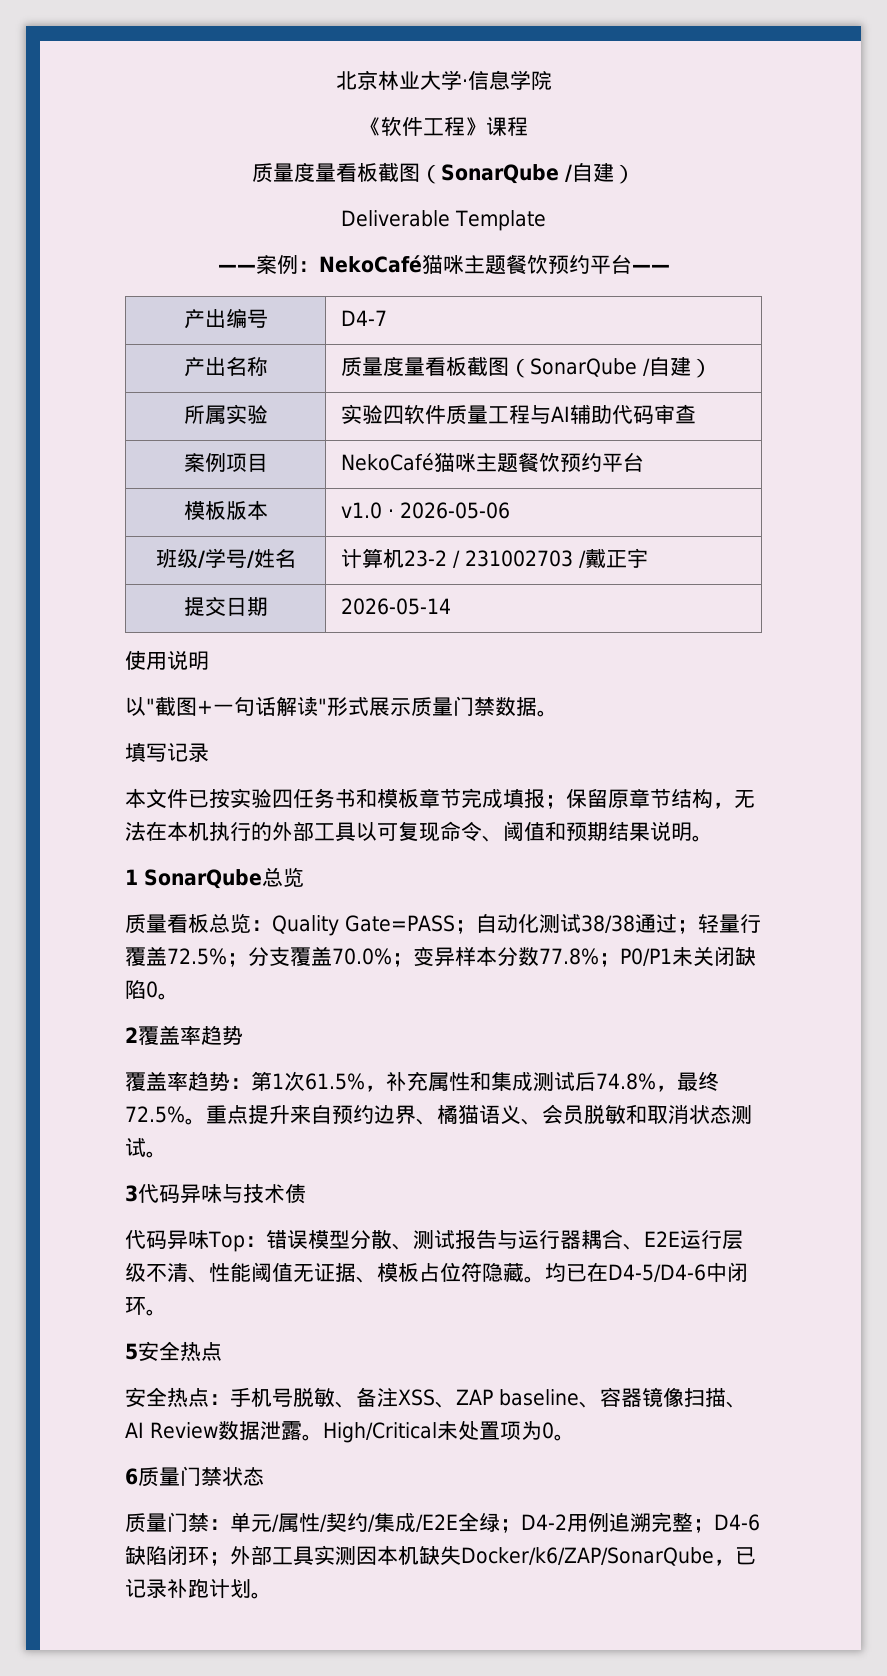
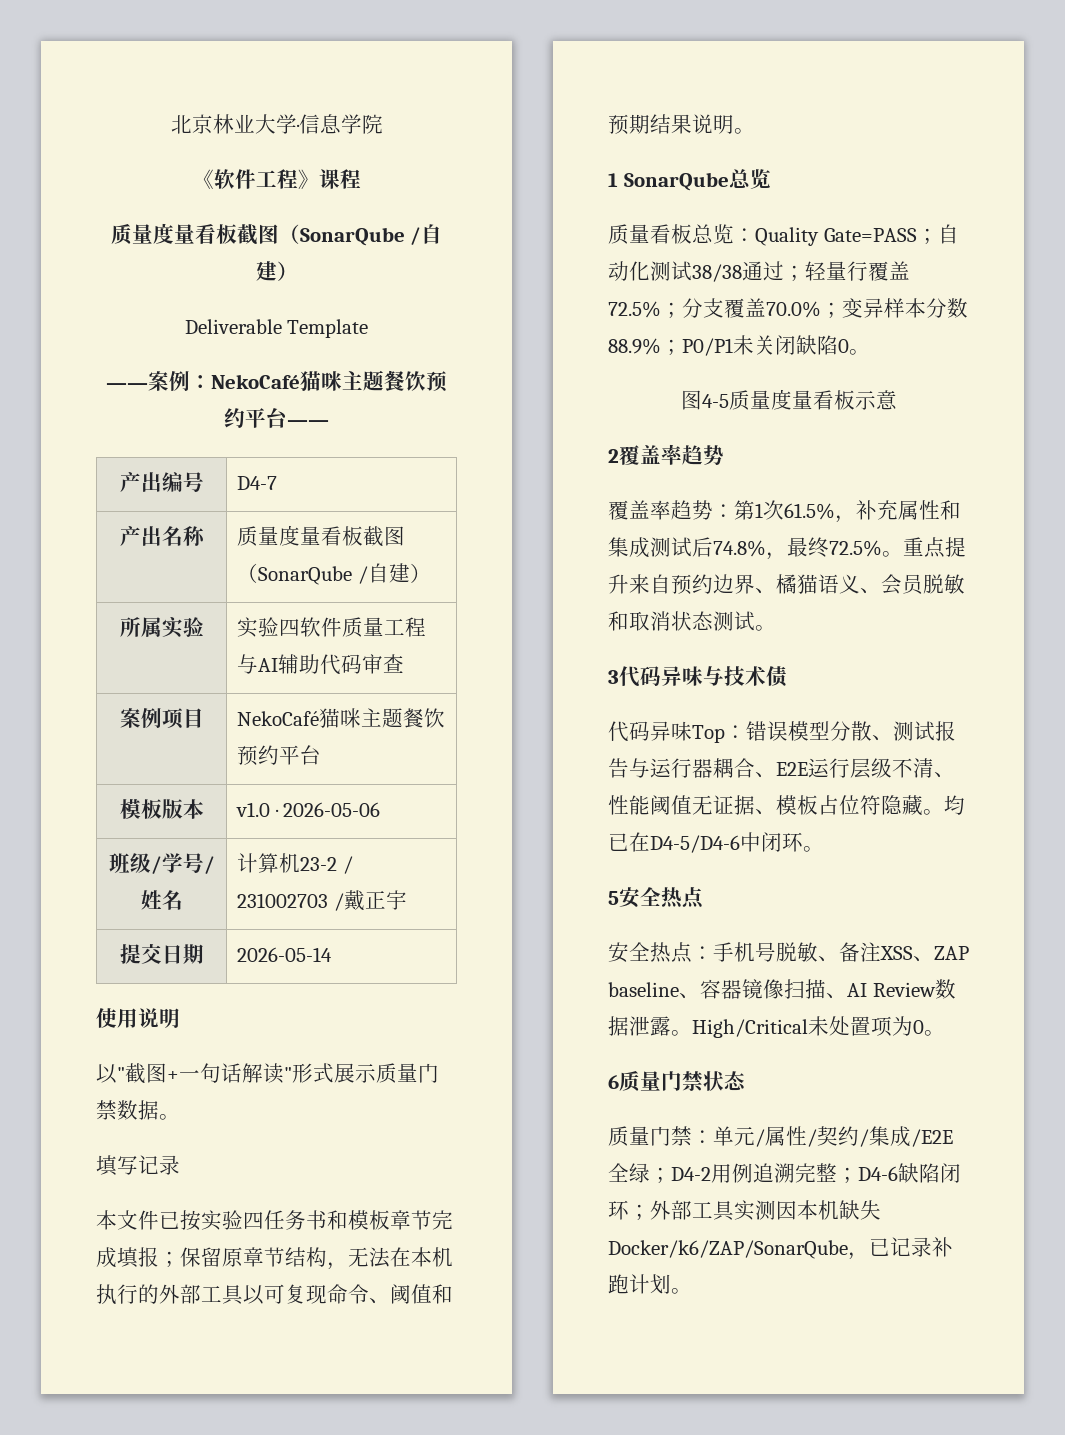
[539,948,599,965] 77.8% -> [608,338,661,355] 88.9%
(179, 996) none -> [680,389,897,410] // 图4-5质量度量看板示意

